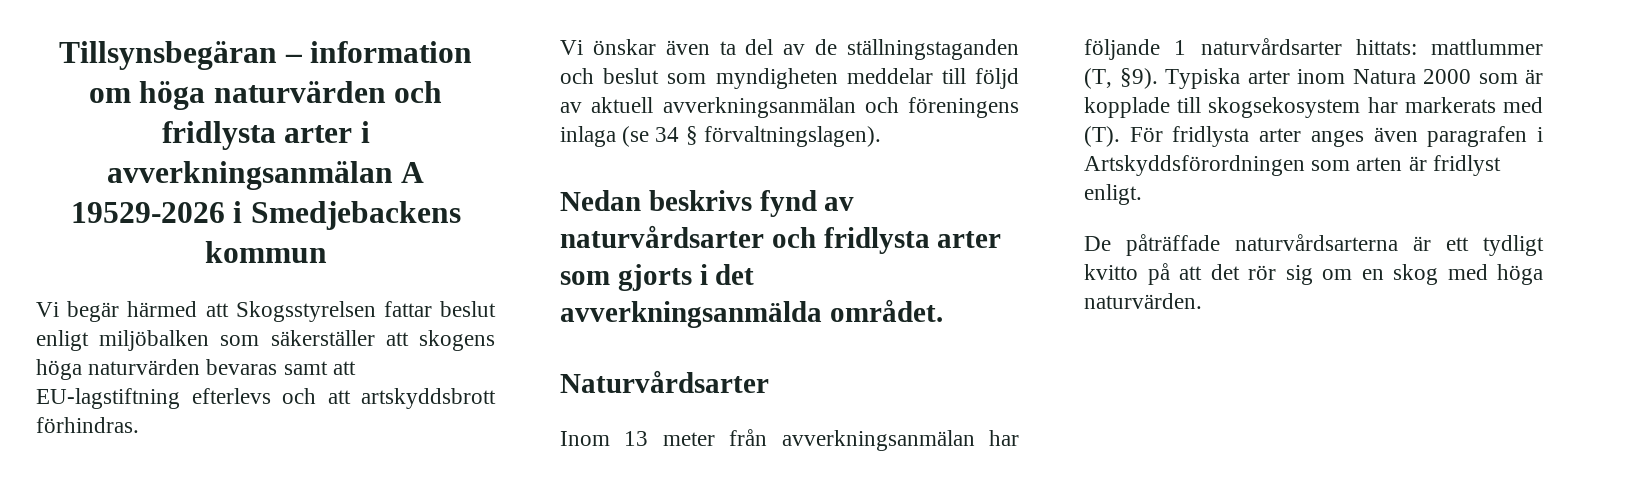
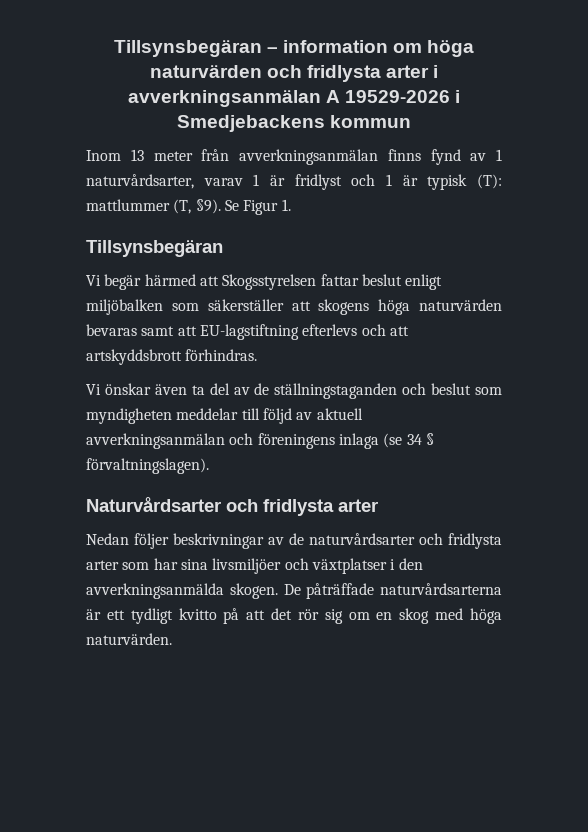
(327, 252) none -> [86,149,502,165] [86,174,503,190] [86,199,291,215] [86,240,223,257] // Inom 13 meter från avverkningsanmälan finns fynd av 1 naturvårdsarter, varav 1 är fridlyst och 1 är typisk (T): mattlummer (T, §9). Se Figur 1. // Tillsynsbegäran
[560,190,855,217] Nedan beskrivs fynd av -> [86,497,378,516] [86,533,304,549] Naturvårdsarter och fridlysta arter // Nedan följer beskrivningar av de
[617,264,755,291] [560,299,943,328] [560,370,769,393] [560,429,1019,451] [1084,38,1543,60] [1084,68,1543,89] [1084,97,1543,118] [1084,126,1543,147] [1084,155,1501,176] [1084,184,1142,205] gjorts i det avverkningsanmälda området. // Naturvårdsarter // Inom 13 meter från avverkningsanmälan har följande 1 naturvårdsarter hittats: mattlummer (T, §9). Typiska arter inom Natura 2000 som är kopplade till skogsekosystem har markerats med (T). För fridlysta arter anges även paragrafen i Artskyddsförordningen som arten är fridlyst enligt. // -> [153,558,423,574] [86,583,278,599] har sina livsmiljöer och växtplatser i den avverkningsanmälda skogen.

